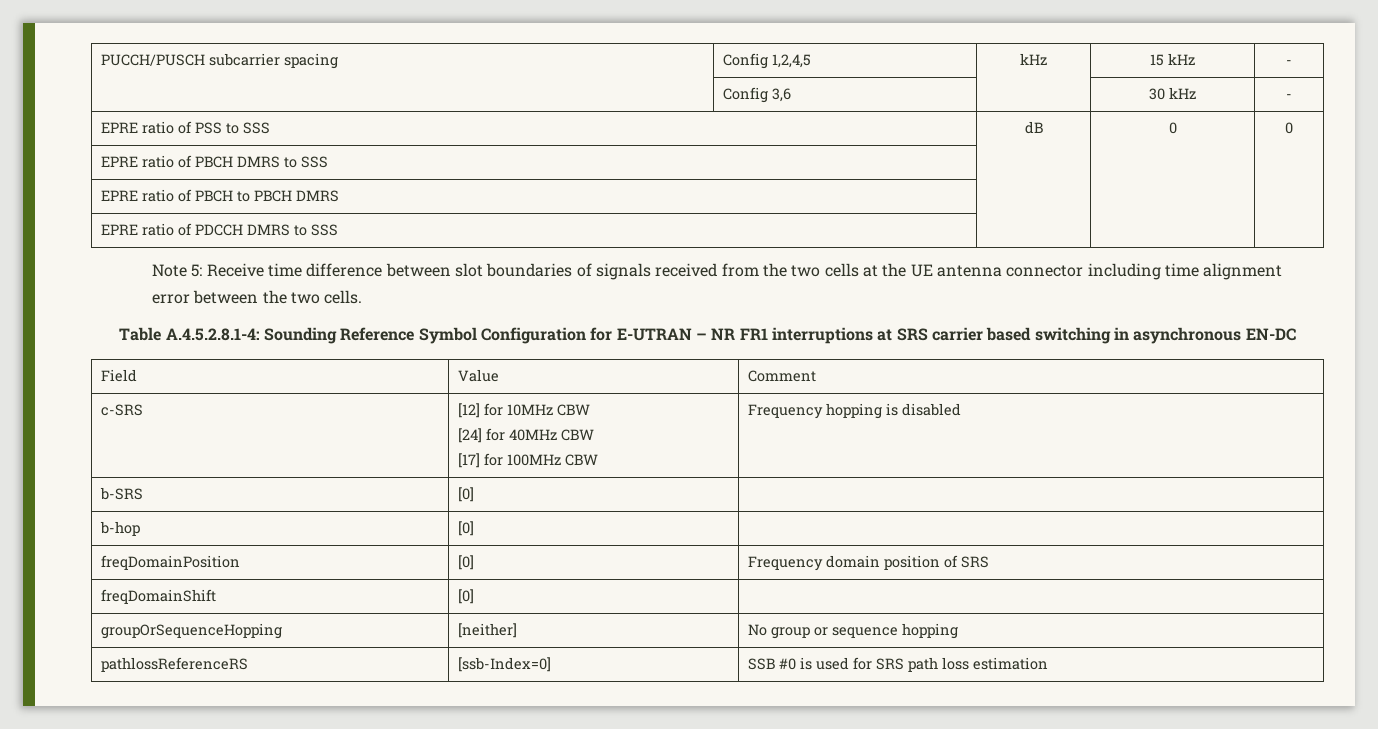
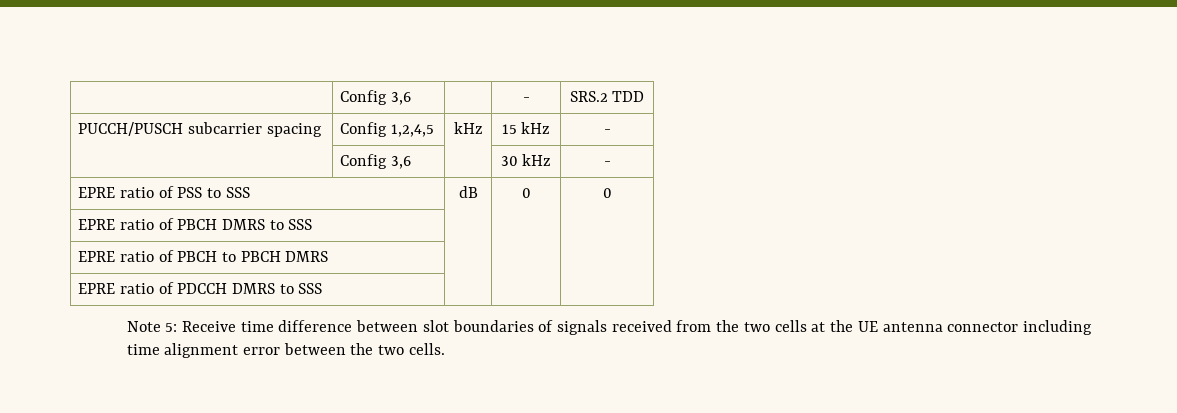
(100, 60) none -> [340,90,411,105] [522,97,530,102] [569,91,645,102] | Config 3,6 | | - | SRS.2 TDD //
[119,327,1296,344] [100,369,137,382] [457,369,499,382] [747,370,816,382] [100,404,143,416] [457,403,590,418] [457,428,594,443] [457,453,598,468] [747,403,961,419] [99,487,143,500] [457,487,474,502] [99,521,140,536] [457,521,474,536] [100,555,240,570] [457,555,474,570] [747,555,989,571] [100,589,216,604] [457,589,474,604] [100,623,282,639] [457,623,517,638] [747,623,958,639] [100,657,248,672] [457,657,551,672] [747,657,1048,672] // Table A.4.5.2.8.1-4: Sounding Reference Symbol Configuration for E-UTRAN – NR FR1 interruptions at SRS carrier based switching in asynchronous EN-DC // Field | Value | Comment // c-SRS | [12] for 10MHz CBW // [24] for 40MHz CBW // [17] for 100MHz CBW | Frequency hopping is disabled // b-SRS | [0] | // b-hop | [0] | // freqDomainPosition | [0] | Frequency domain position of SRS // freqDomainShift | [0] | // groupOrSequenceHopping | [neither] | No group or sequence hopping // pathlossReferenceRS | [ssb-Index=0] | SSB #0 is used for SRS path loss estimation -> (445, 349) none

